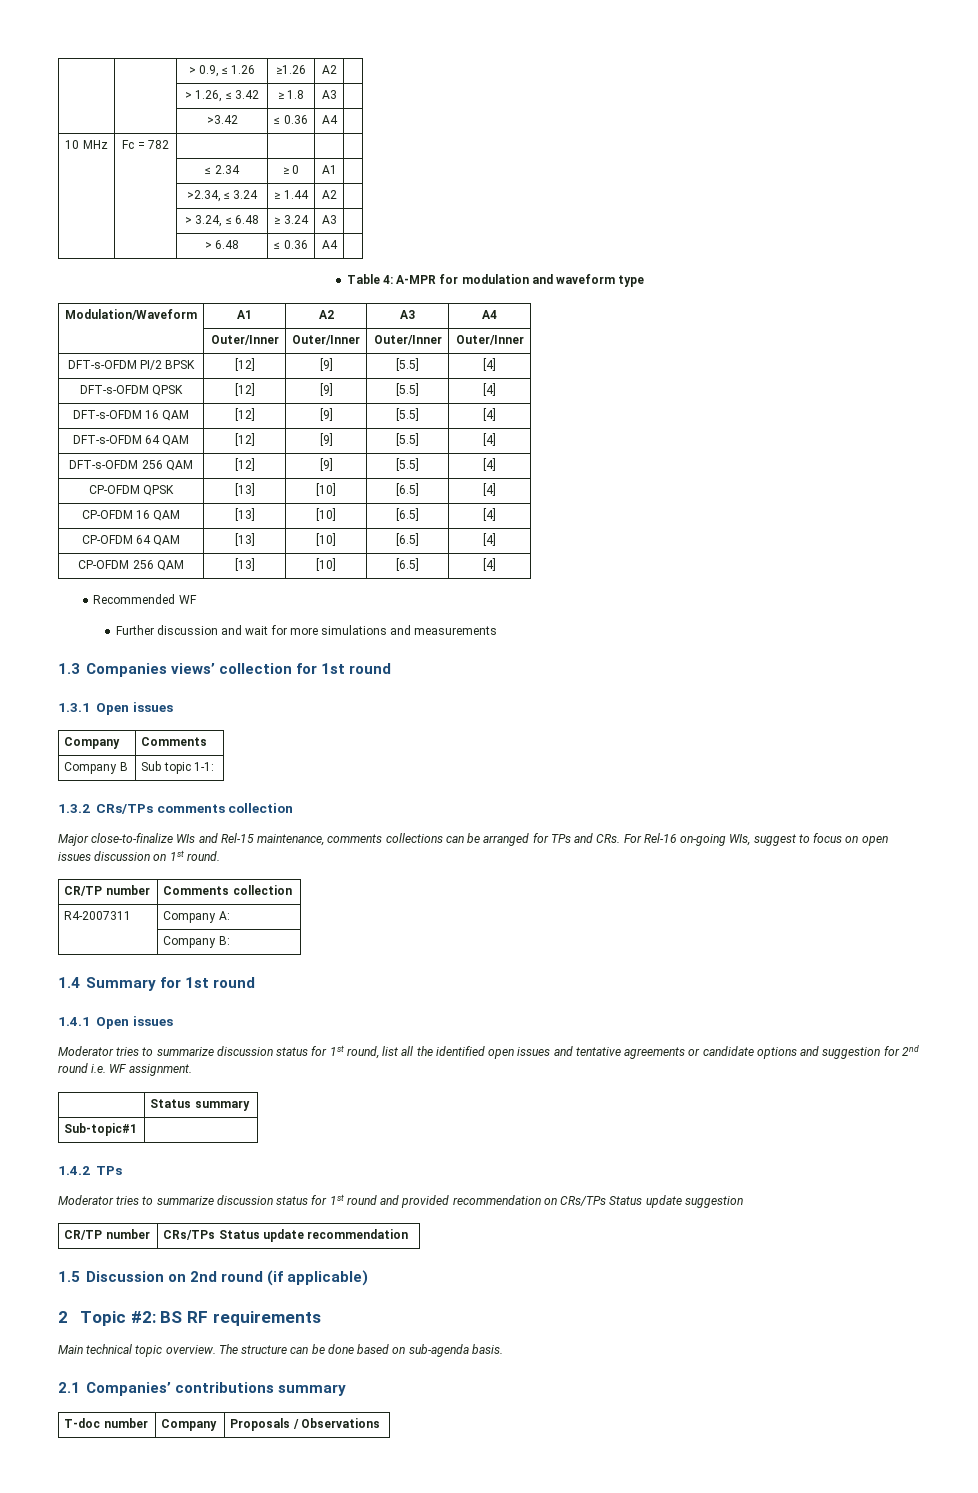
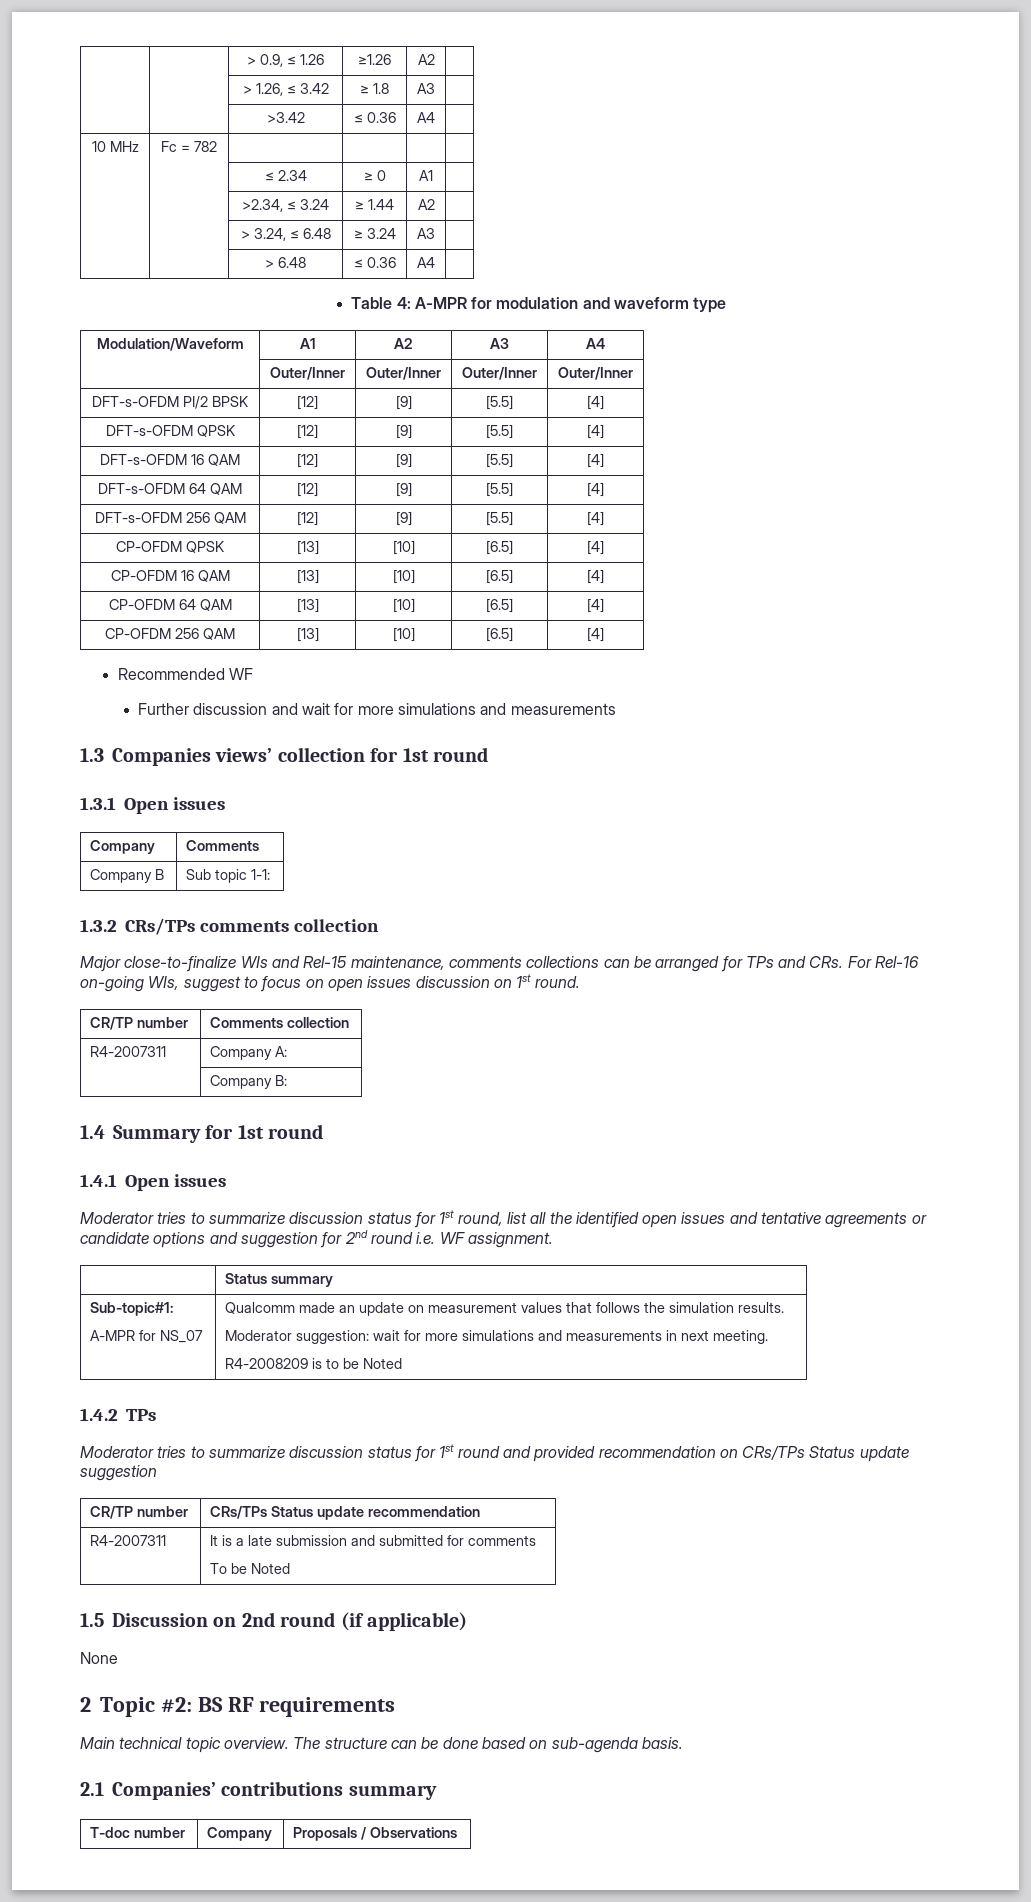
[64,1123,138,1136] Sub-topic#1 | -> [89,1302,173,1316] [89,1330,203,1343] [224,1302,784,1316] [224,1330,768,1344] [224,1358,402,1369] Sub-topic#1: // A-MPR for NS_07 | Qualcomm made an update on measurement values that follows the simulation results. // Moderator suggestion: wait for more simulations and measurements in next meeting. // R4-2008209 is to be Noted
(409, 1234) none -> [89,1535,166,1546] [209,1535,536,1546] [209,1563,290,1574] // R4-2007311 | It is a late submission and submitted for comments // To be Noted
(369, 1278) none -> [80,1652,118,1664] // None

